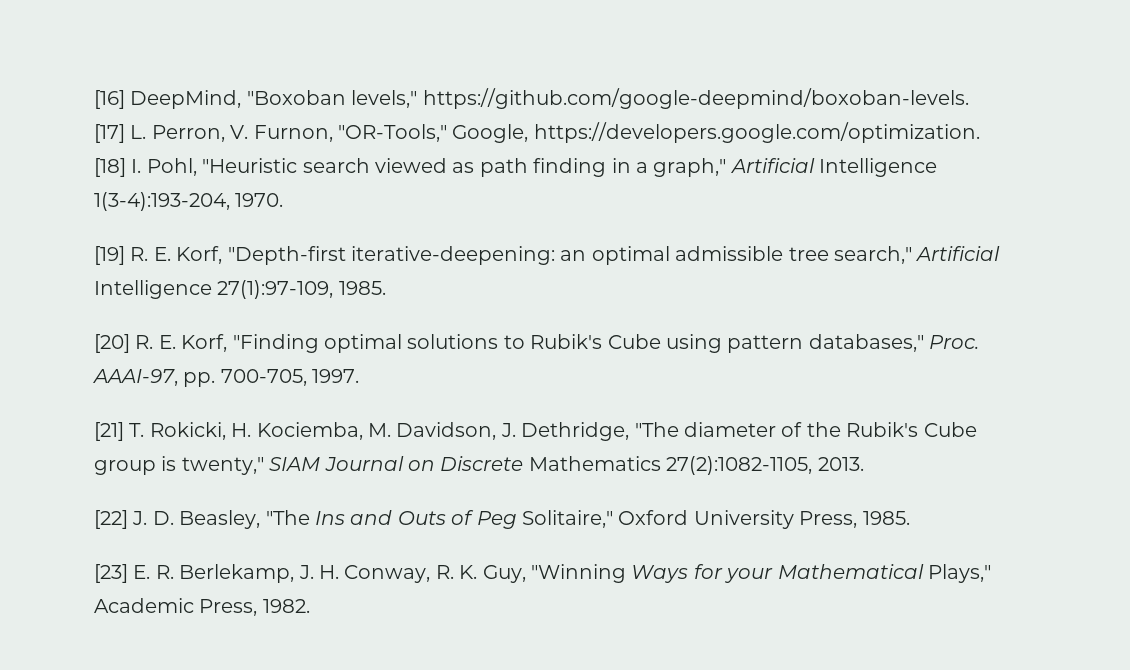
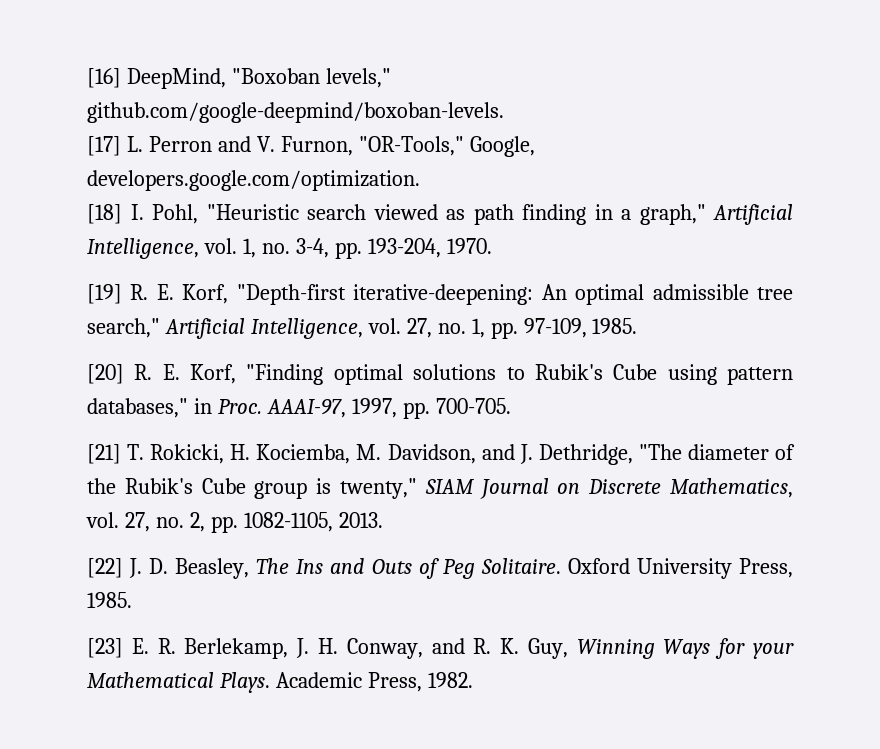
[422,88,969,109] https://github.com/google-deepmind/boxoban-levels. -> [87,102,504,123] github.com/google-deepmind/boxoban-levels.
[151,125,225,142] Perron, -> [148,136,251,152] Perron and
[533,122,980,143] https://developers.google.com/optimization. -> [87,170,420,191] developers.google.com/optimization.
[819,158,938,177] [94,192,230,211] Intelligence 1(3-4):193-204, -> [87,238,441,259] Intelligence, vol. 1, no. 3-4, pp. 193-204,
[560,250,587,261] an -> [541,284,567,300] An
[94,280,334,299] Intelligence 27(1):97-109, -> [250,318,587,339] Intelligence, vol. 27, no. 1, pp. 97-109,
(924, 343) none -> [193,398,212,414] in
[183,369,360,387] pp. 700-705, 1997. -> [351,398,511,419] 1997, pp. 700-705.
(497, 431) none -> [481,444,515,460] and
[528,456,813,475] Mathematics 27(2):1082-1105, -> [670,478,793,498] [86,512,333,533] Mathematics, vol. 27, no. 2, pp. 1082-1105,
[265,510,310,525] "The -> [256,558,290,574] The
[521,510,613,528] Solitaire," -> [480,558,561,574] Solitaire.
(431, 574) none -> [431,638,465,654] and
[530,564,626,583] "Winning -> [576,639,655,659] Winning
[927,564,991,583] Plays," -> [219,672,270,693] Plays.

